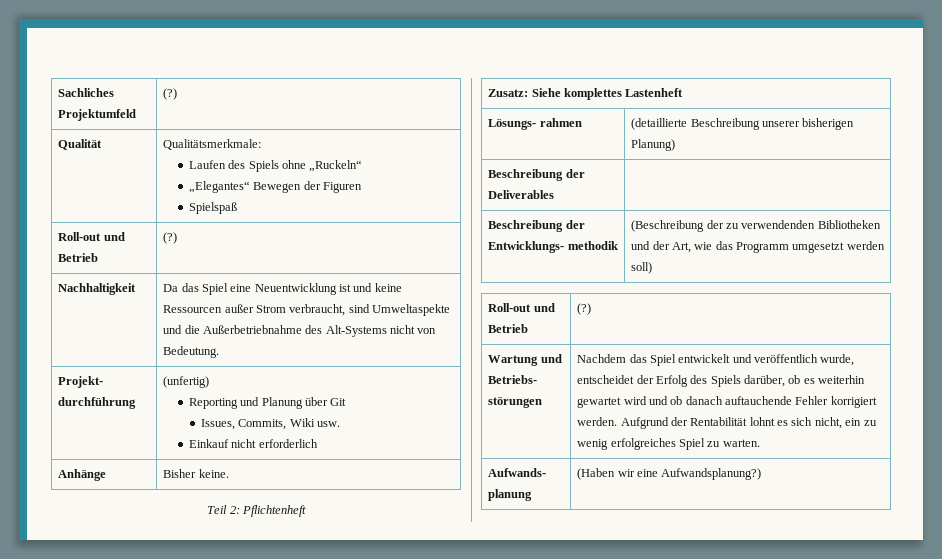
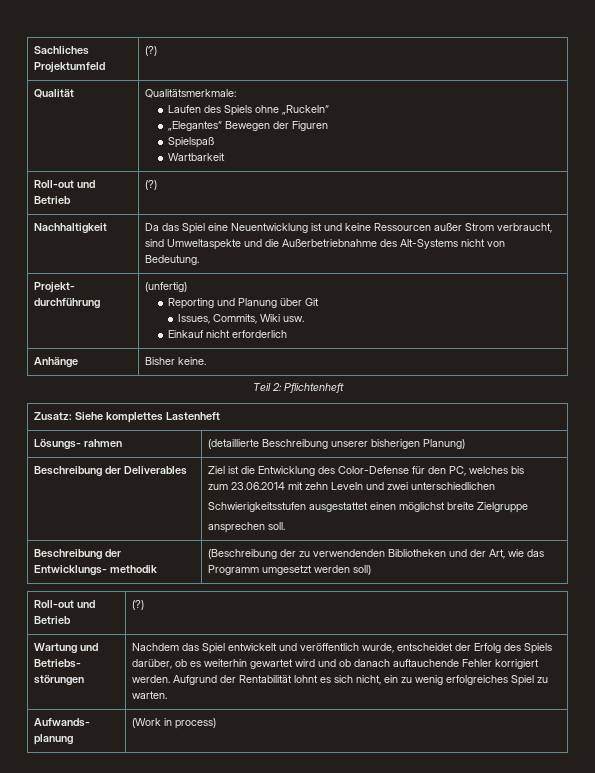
(237, 208) none -> [167,153,225,161] // Wartbarkeit
(555, 194) none -> [208,466,525,476] [208,482,496,490] [208,502,529,513] [208,522,286,533] Ziel ist die Entwicklung des Color-Defense für den PC, welches bis // zum 23.06.2014 mit zehn Leveln und zwei unterschiedlichen // Schwierigkeitsstufen ausgestattet einen möglichst breite Zielgruppe // ansprechen soll.
[577,468,762,480] (Haben wir eine Aufwandsplanung?) -> [132,718,217,729] (Work in process)

